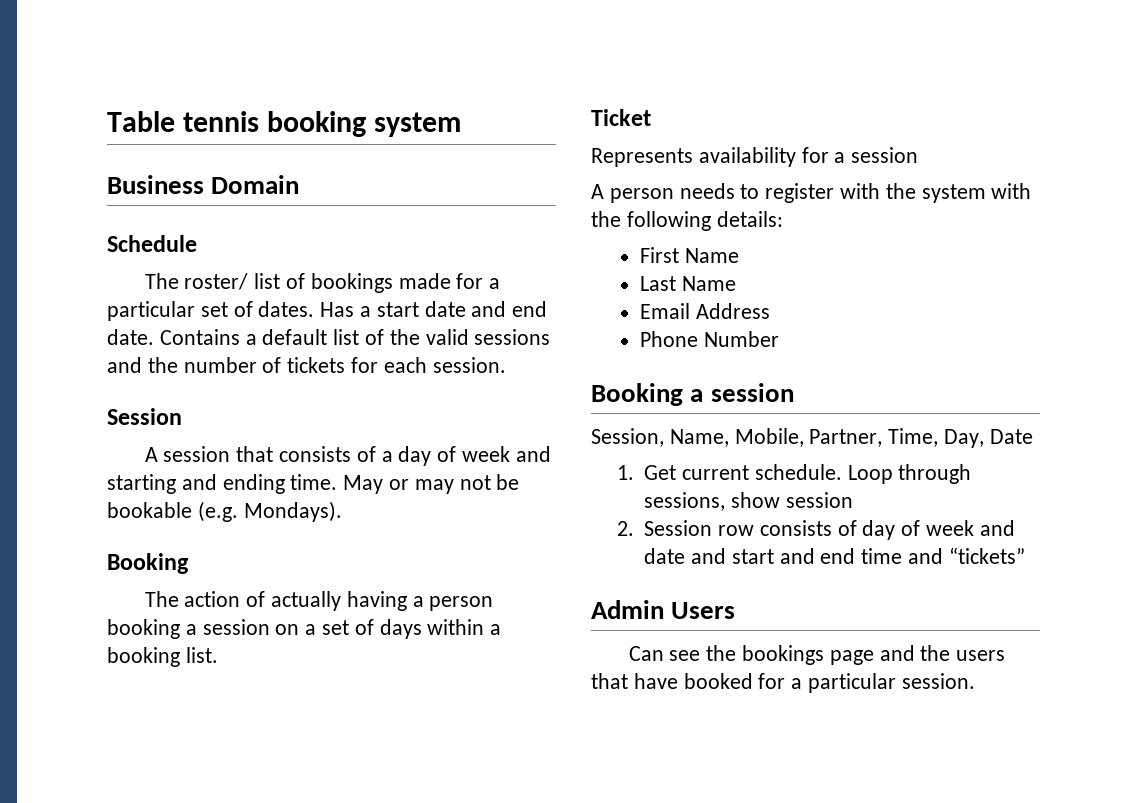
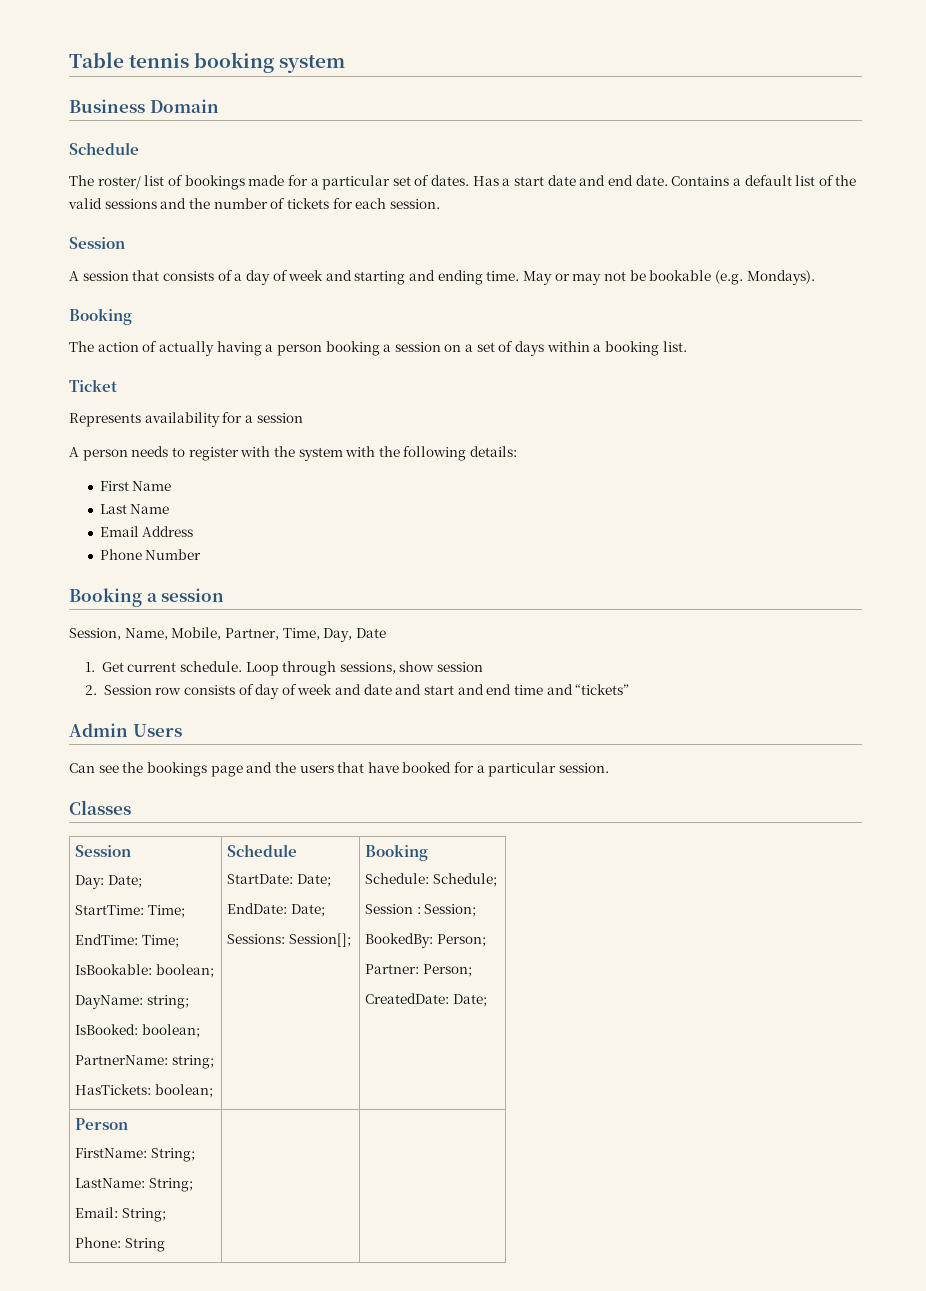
(975, 681) none -> [69,800,131,815] [75,845,132,857] [75,875,142,889] [75,905,185,918] [75,934,179,948] [75,964,214,978] [75,995,189,1009] [75,1024,200,1038] [75,1055,214,1069] [75,1084,213,1098] [227,844,298,857] [227,874,331,887] [227,903,325,917] [227,933,351,947] [365,844,429,861] [365,873,497,887] [365,904,477,917] [365,933,486,948] [365,964,472,977] [365,993,487,1007] [75,1118,129,1130] [75,1148,195,1162] [75,1178,193,1192] [75,1207,166,1222] [75,1237,165,1252] // Classes // Session // Day: Date; // StartTime: Time; // EndTime: Time; // IsBookable: boolean; // DayName: string; // IsBooked: boolean; // PartnerName: string; // HasTickets: boolean; | Schedule // StartDate: Date; // EndDate: Date; // Sessions: Session[]; | Booking // Schedule: Schedule; // Session : Session; // BookedBy: Person; // Partner: Person; // CreatedDate: Date; // Person // FirstName: String; // LastName: String; // Email: String; // Phone: String | |

